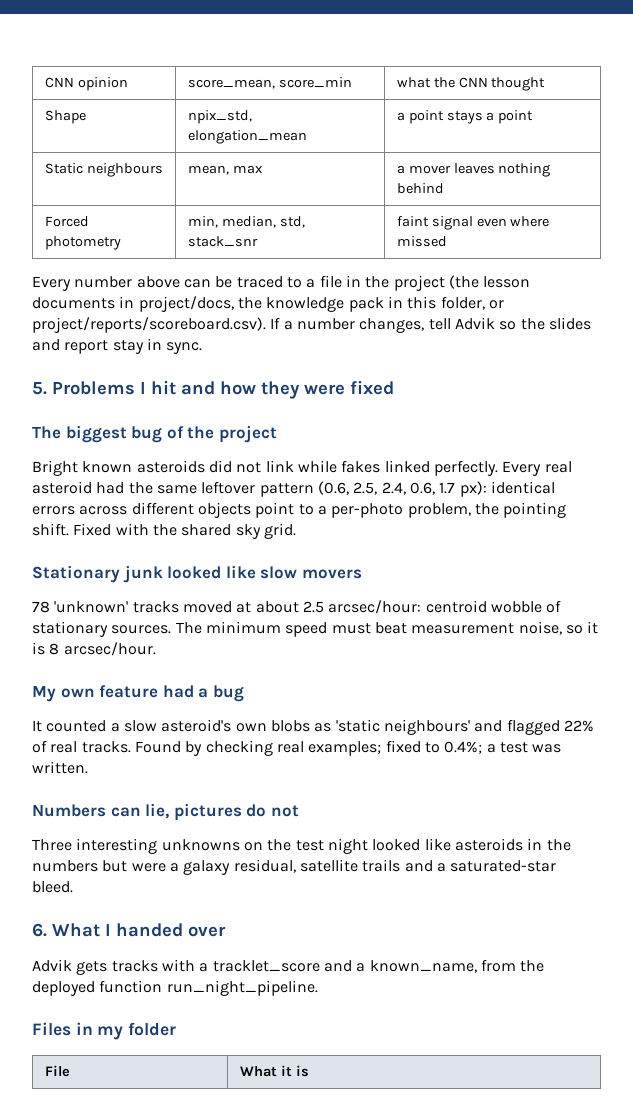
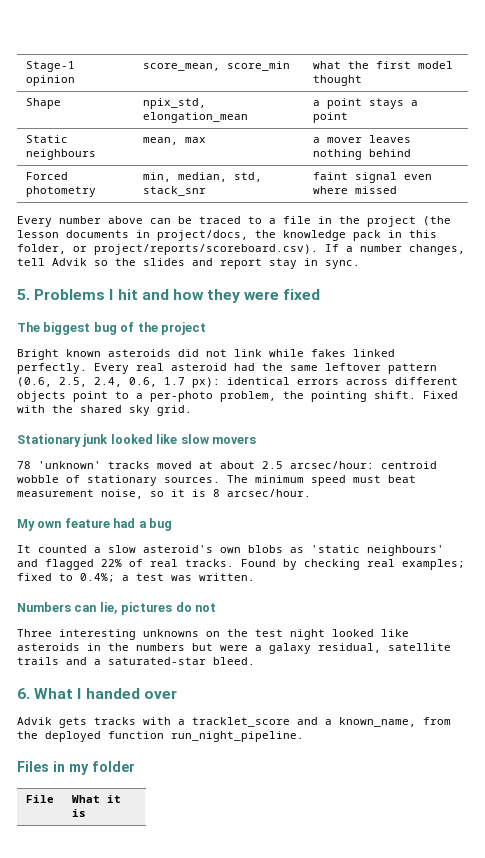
[44,77,74,88] CNN -> [25,61,75,72] Stage-1
[458,77,488,88] CNN -> [375,61,453,69] first model

